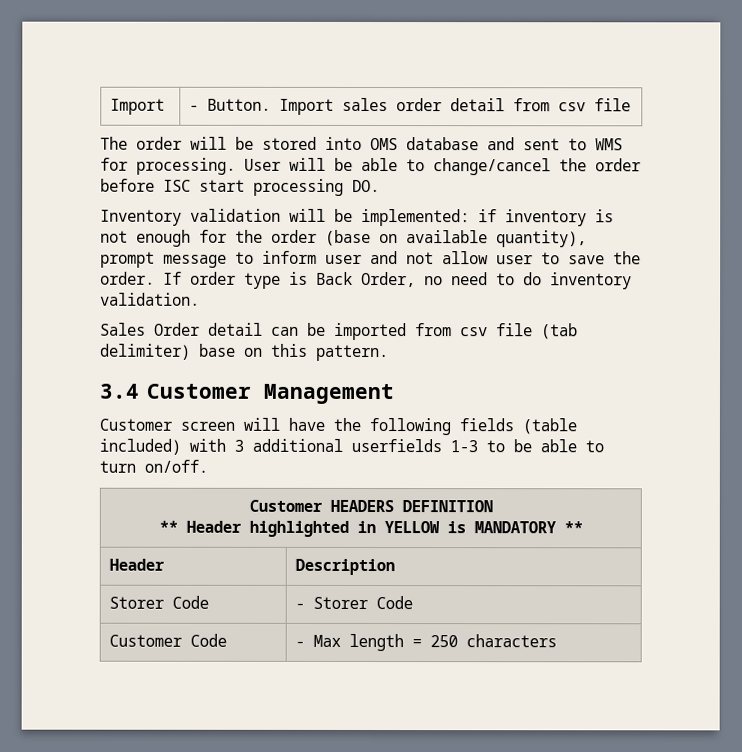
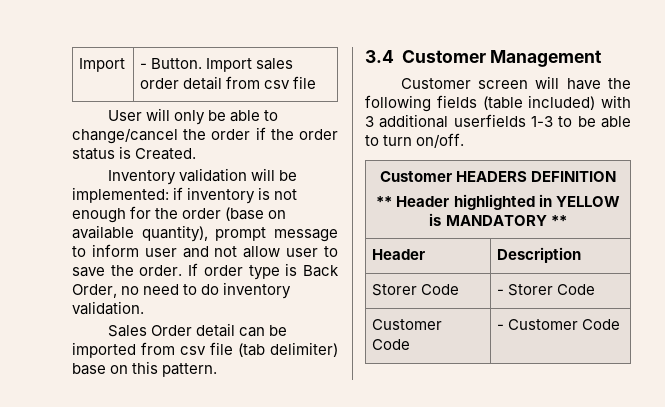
[100,136,623,151] [100,157,236,175] The order will be stored into OMS database and sent to WMS for processing. -> (317, 82) none
(326, 164) none -> [174,110,206,125] only
[100,178,380,196] before ISC start processing DO. -> [255,127,338,140] [72,146,197,160] if the order status is Created.
[312,633,557,652] Max length = 250 characters -> [508,319,621,330] Customer Code

